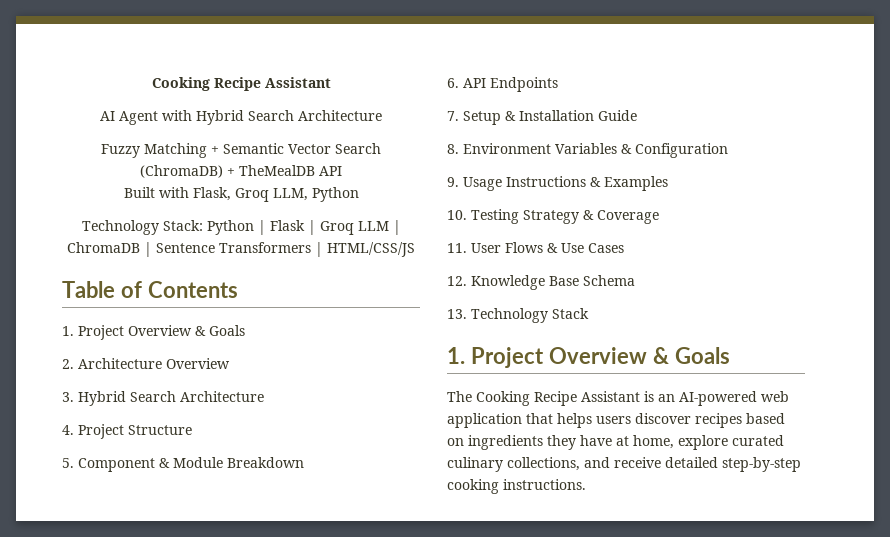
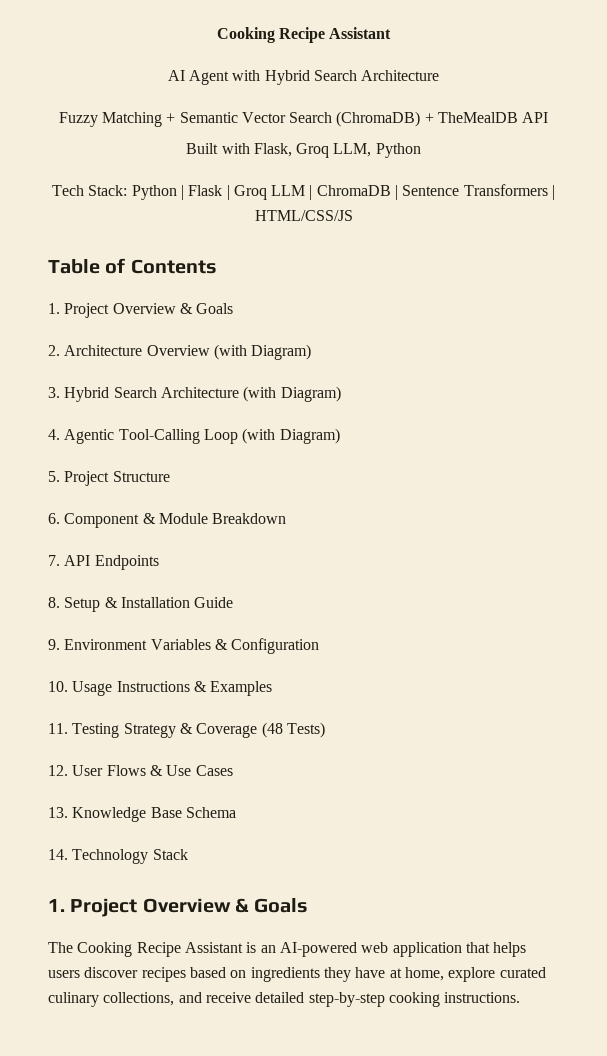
[81,220,159,235] Technology -> [51,185,84,196] Tech
(230, 363) none -> [213,344,312,360] (with Diagram)
(264, 396) none -> [243,386,341,402] (with Diagram)
(74, 430) none -> [64,428,340,444] [48,471,60,482] Agentic Tool-Calling Loop (with Diagram) // 5.
[62,458,74,468] 5. -> [48,513,60,524] 6.
[447,78,459,88] 6. -> [48,555,60,566] 7.
[447,111,459,121] 7. -> [48,597,60,608] 8.
[447,144,459,154] 8. -> [48,639,60,650] 9.
[447,177,459,187] 9. -> [48,681,68,692] 10.
[447,210,467,220] 10. -> [48,723,68,734] 11.
[447,243,467,253] // 11. -> [261,722,325,738] [48,765,68,776] (48 Tests) // 12.
[447,276,467,286] 12. -> [48,807,68,818] 13.
[447,309,467,319] 13. -> [48,849,68,860] 14.

